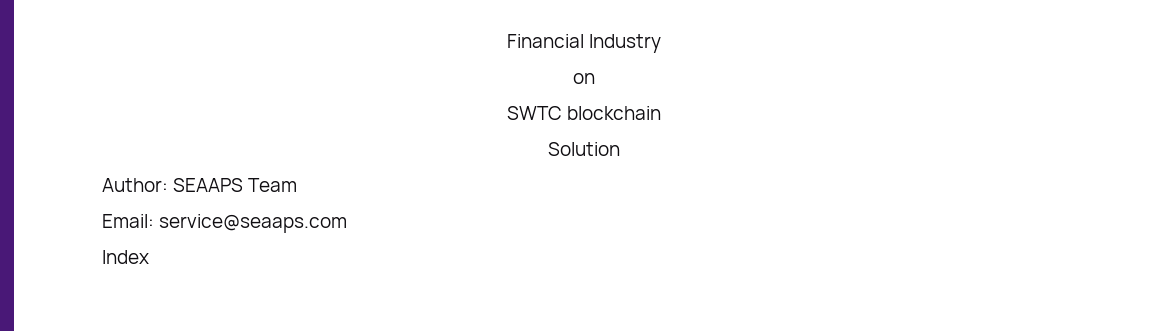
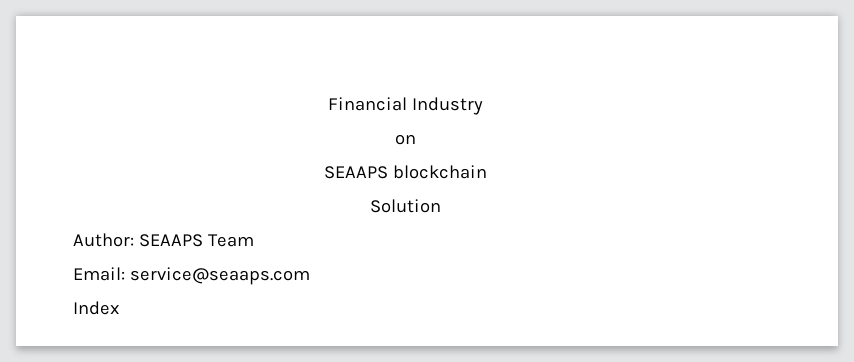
[506,106,562,120] SWTC -> [324,166,389,179] SEAAPS

